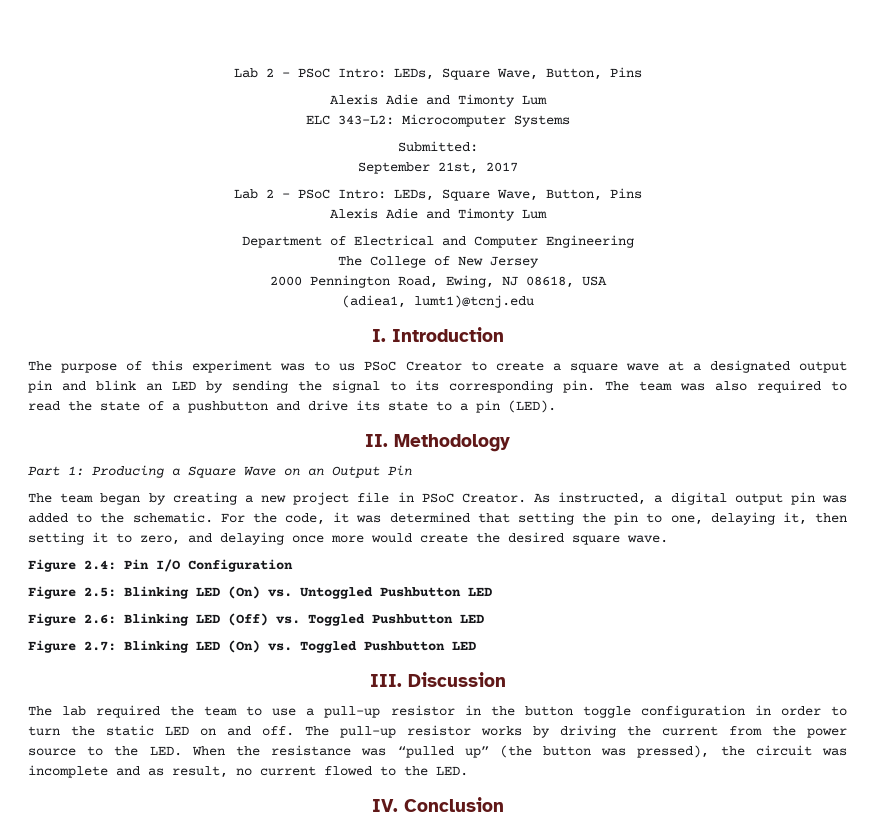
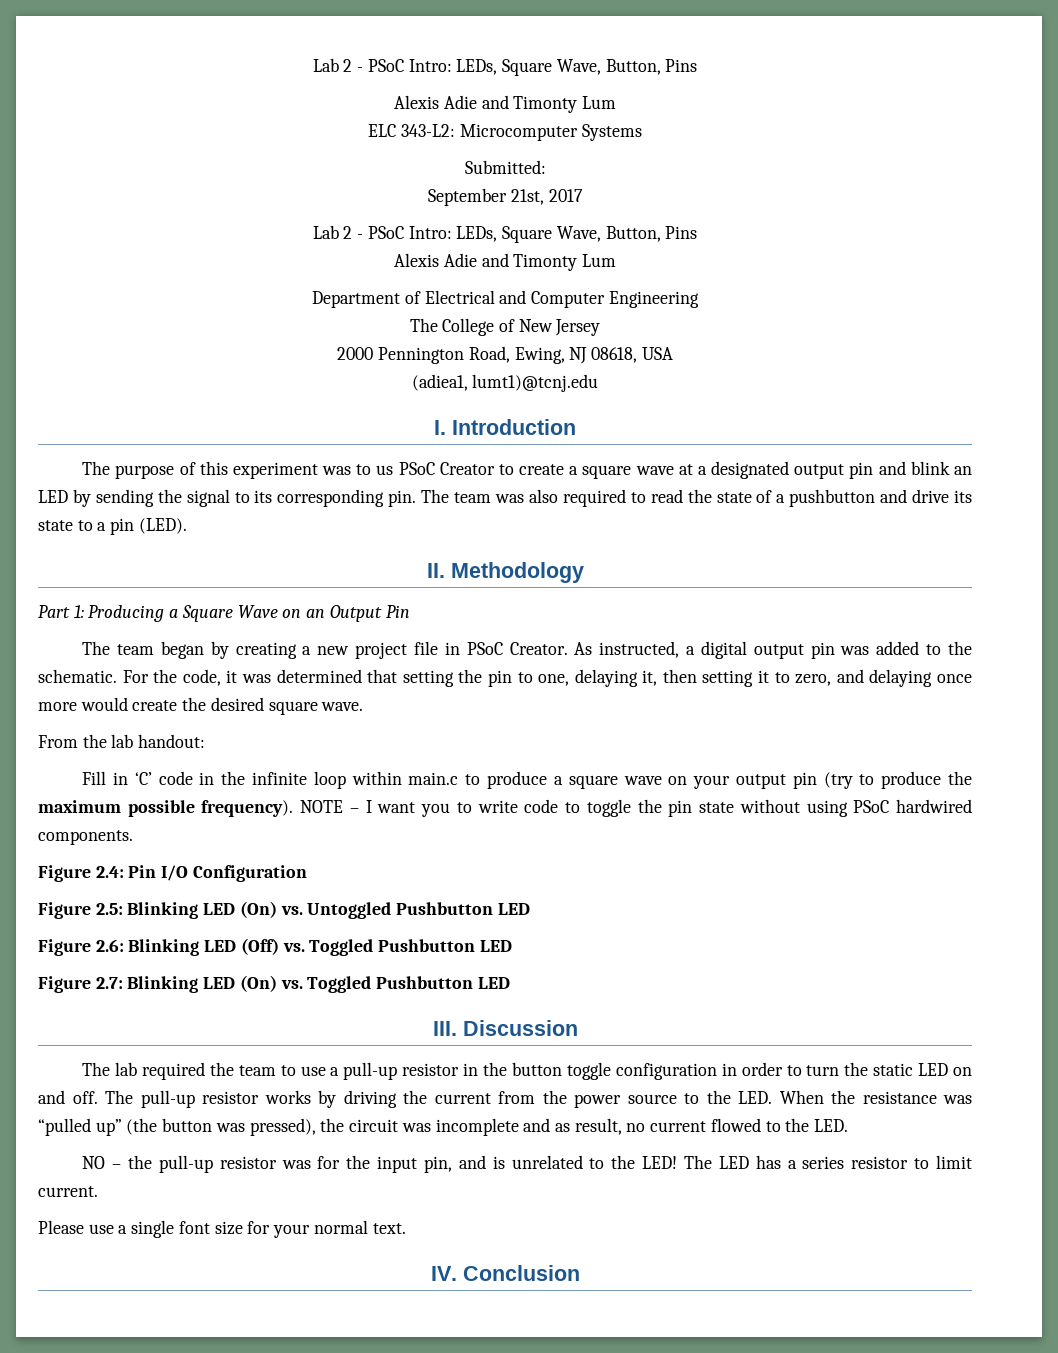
(668, 539) none -> [38,734,206,748] [82,771,973,789] [38,799,972,817] [38,830,133,845] // From the lab handout: // Fill in ‘C’ code in the infinite loop within main.c to produce a square wave on your output pin (try to produce the maximum possible frequency). NOTE – I want you to write code to toggle the pin state without using PSoC hardwired components.
(468, 771) none -> [82,1155,972,1173] [38,1186,98,1197] [38,1220,406,1238] // NO – the pull-up resistor was for the input pin, and is unrelated to the LED! The LED has a series resistor to limit current. // Please use a single font size for your normal text.

